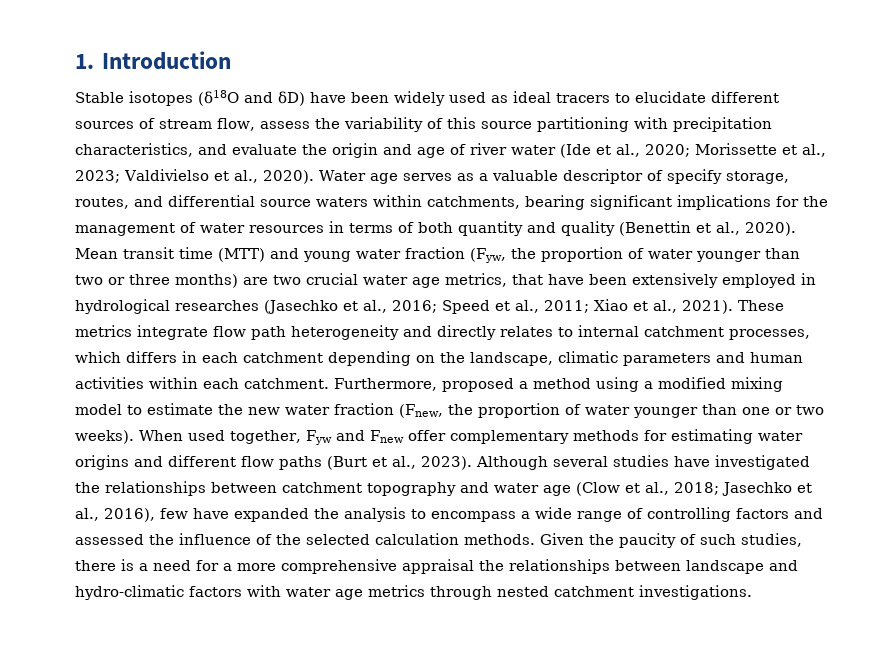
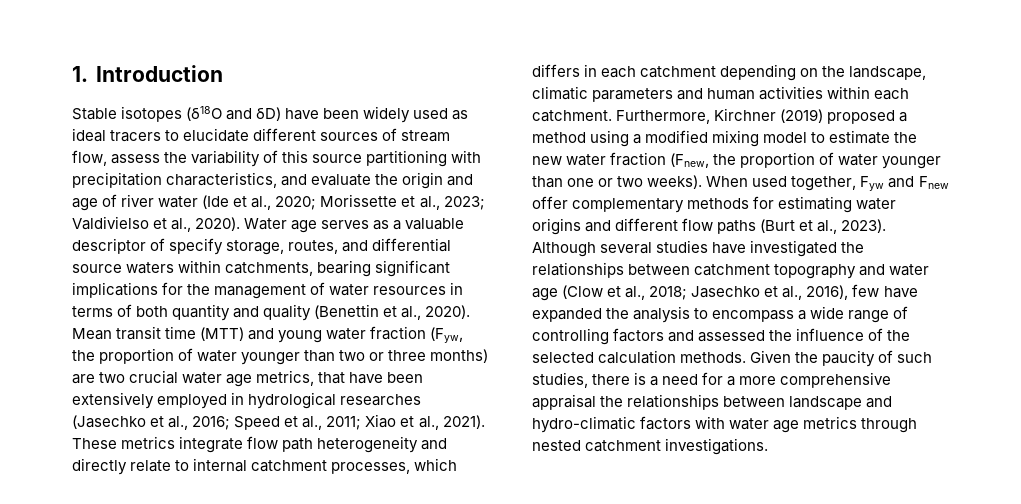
[500,326,553,337] relates -> [130,460,172,472] relate
(437, 384) none -> [714,108,824,123] Kirchner (2019)

